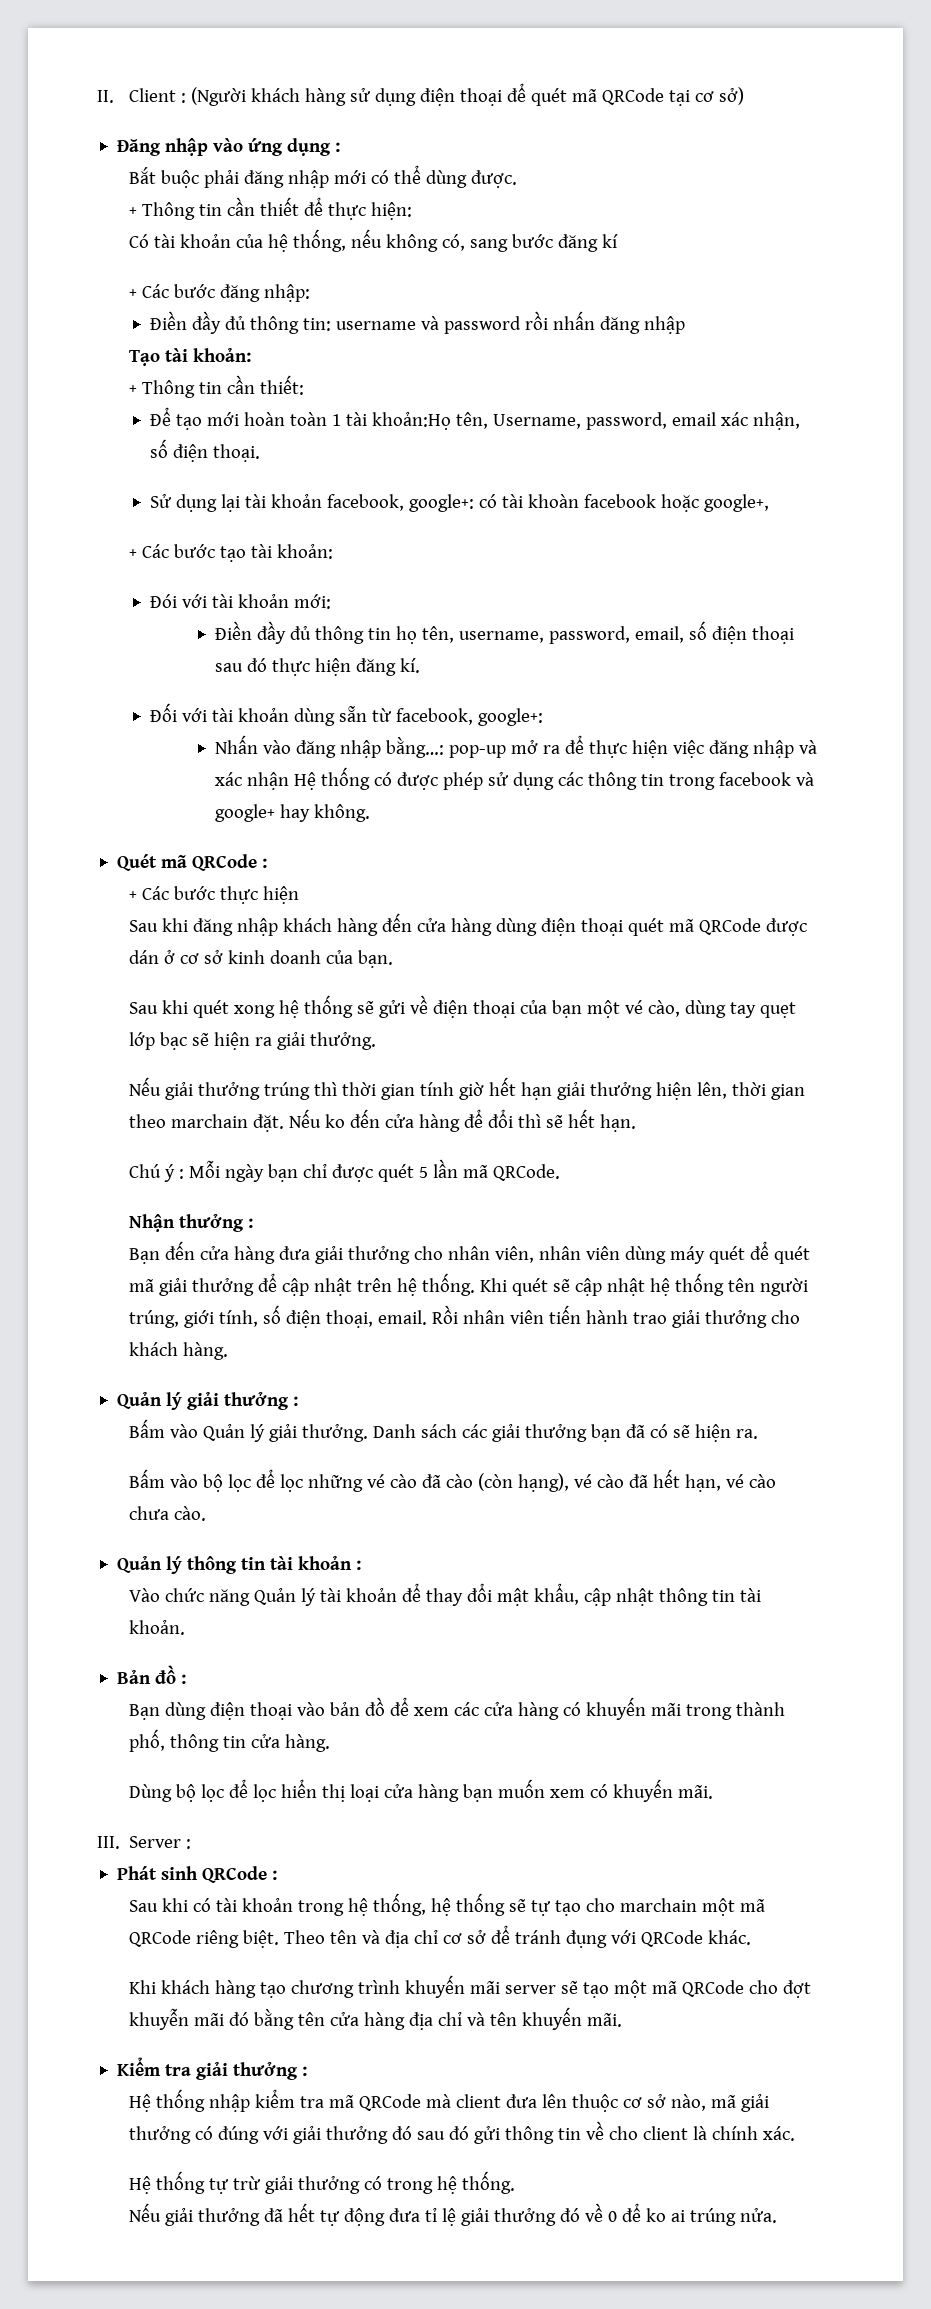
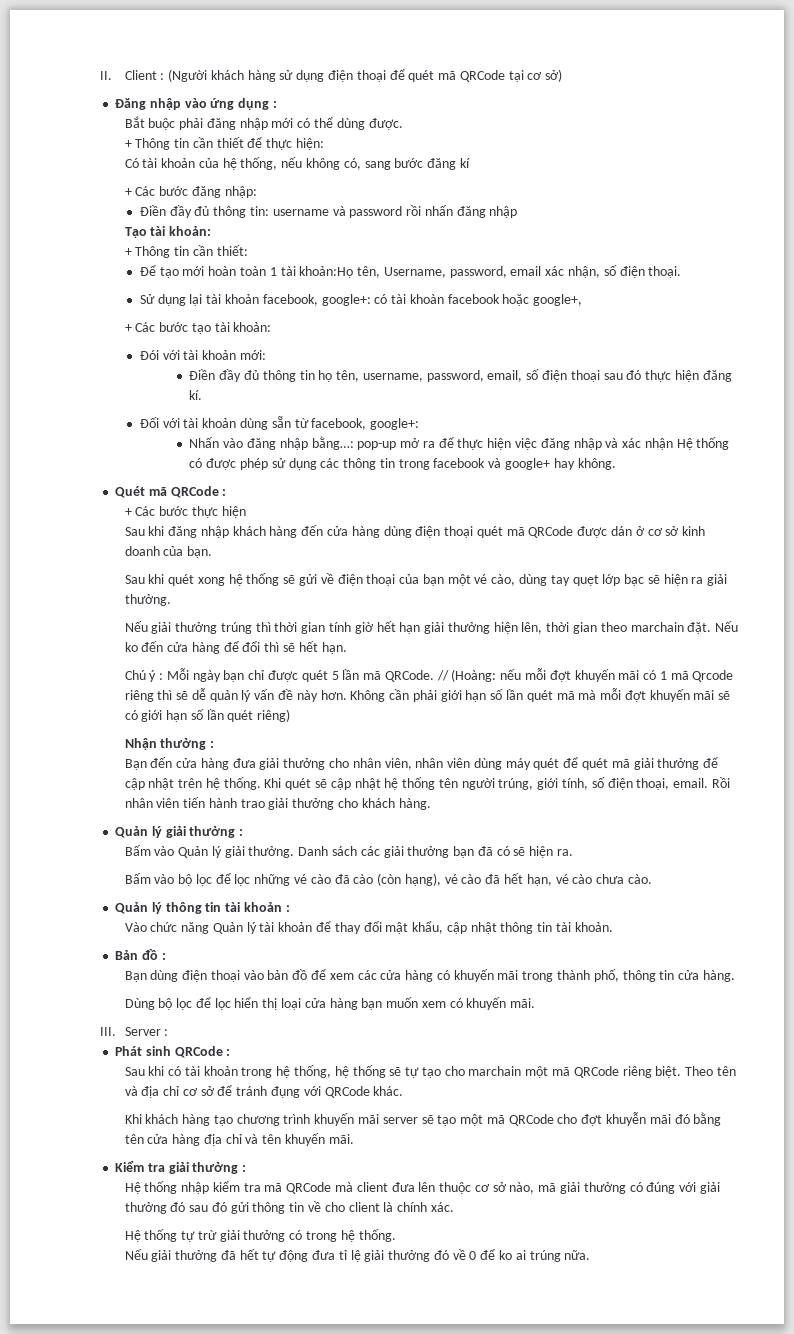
(561, 1172) none -> [436,668,734,682] [124,688,731,702] [124,709,291,722] // (Hoàng: nếu mỗi đợt khuyến mãi có 1 mã Qrcode riêng thì sẽ dễ quản lý vấn đề này hơn. Không cần phải giới hạn số lần quét mã mà mỗi đợt khuyến mãi sẽ có giới hạn số lần quét riêng)
[740,2208,778,2223] nửa. -> [564,1250,591,1260] nữa.

